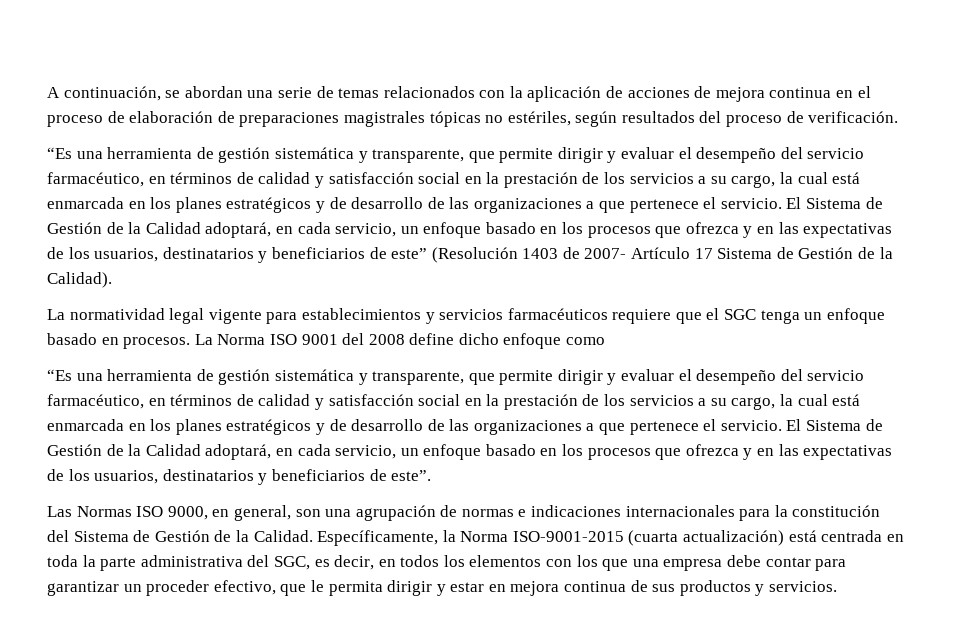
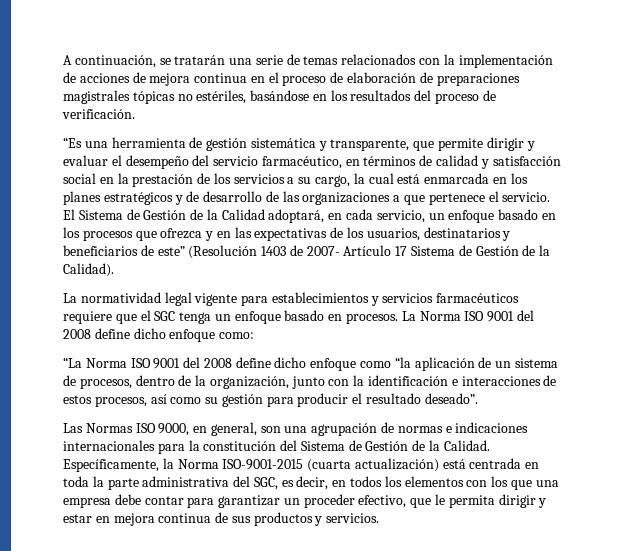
[184,86,243,98] abordan -> [174,55,226,65] tratarán
[527,86,602,102] aplicación -> [458,54,553,68] implementación
[575,111,618,127] según -> [250,90,348,101] basándose en los
[566,337,606,345] [47,369,865,385] [47,394,861,410] [47,419,883,435] [47,444,893,460] [47,469,432,485] como // “Es una herramienta de gestión sistemática y transparente, que permite dirigir y evaluar el desempeño del servicio farmacéutico, en términos de calidad y satisfacción social en la prestación de los servicios a su cargo, la cual está enmarcada en los planes estratégicos y de desarrollo de las organizaciones a que pertenece el servicio. El Sistema de Gestión de la Calidad adoptará, en cada servicio, un enfoque basado en los procesos que ofrezca y en las expectativas de los usuarios, destinatarios y beneficiarios de este”. -> [219,332,255,339] [63,357,558,371] [63,375,557,389] [63,393,478,407] como: // “La Norma ISO 9001 del 2008 define dicho enfoque como “la aplicación de un sistema de procesos, dentro de la organización, junto con la identificación e interacciones de estos procesos, así como su gestión para producir el resultado deseado”.

